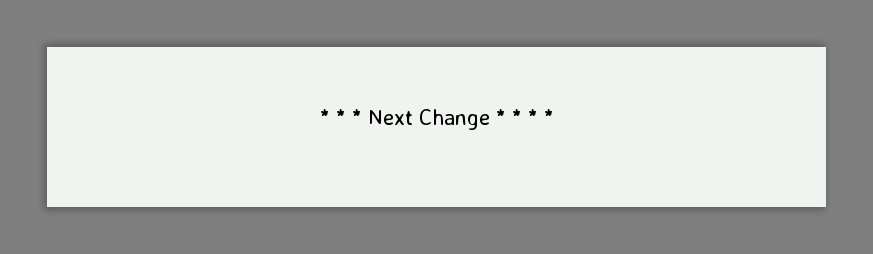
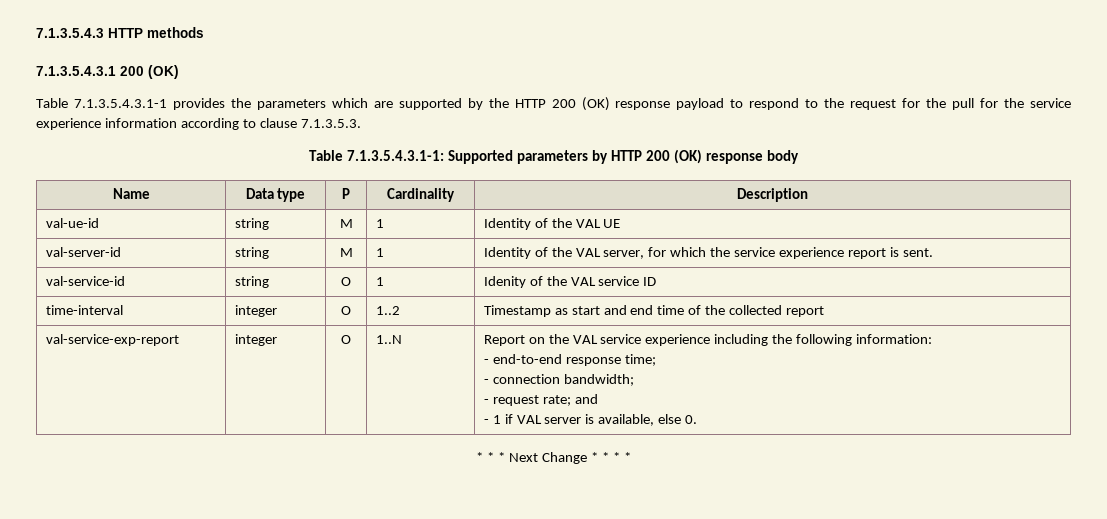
(319, 117) none -> [36,27,204,38] [36,65,179,79] [36,97,1072,111] [36,118,361,130] [309,149,799,164] [112,188,150,199] [245,188,306,202] [342,188,350,199] [387,188,455,202] [737,188,808,202] [45,218,99,228] [234,218,269,230] [339,219,353,228] [375,219,384,228] [483,218,621,230] [45,247,121,257] [234,247,269,259] [339,248,353,257] [375,248,384,257] [483,247,933,259] [45,276,125,286] [234,276,269,288] [341,277,351,286] [375,277,384,286] [483,276,657,288] [45,305,123,315] [234,305,277,317] [341,306,351,315] [375,306,400,315] [483,305,825,317] [45,334,179,346] [234,334,277,346] [341,335,351,344] [375,335,402,344] [483,334,933,346] [483,354,656,366] [483,374,634,386] [483,394,598,406] [483,414,698,426] 7.1.3.5.4.3 HTTP methods // 7.1.3.5.4.3.1 200 (OK) // Table 7.1.3.5.4.3.1-1 provides the parameters which are supported by the HTTP 200 (OK) response payload to respond to the request for the pull for the service experience information according to clause 7.1.3.5.3. // Table 7.1.3.5.4.3.1-1: Supported parameters by HTTP 200 (OK) response body // Name | Data type | P | Cardinality | Description // val-ue-id | string | M | 1 | Identity of the VAL UE // val-server-id | string | M | 1 | Identity of the VAL server, for which the service experience report is sent. // val-service-id | string | O | 1 | Idenity of the VAL service ID // time-interval | integer | O | 1..2 | Timestamp as start and end time of the collected report // val-service-exp-report | integer | O | 1..N | Report on the VAL service experience including the following information: // - end-to-end response time; // - connection bandwidth; // - request rate; and // - 1 if VAL server is available, else 0. //

